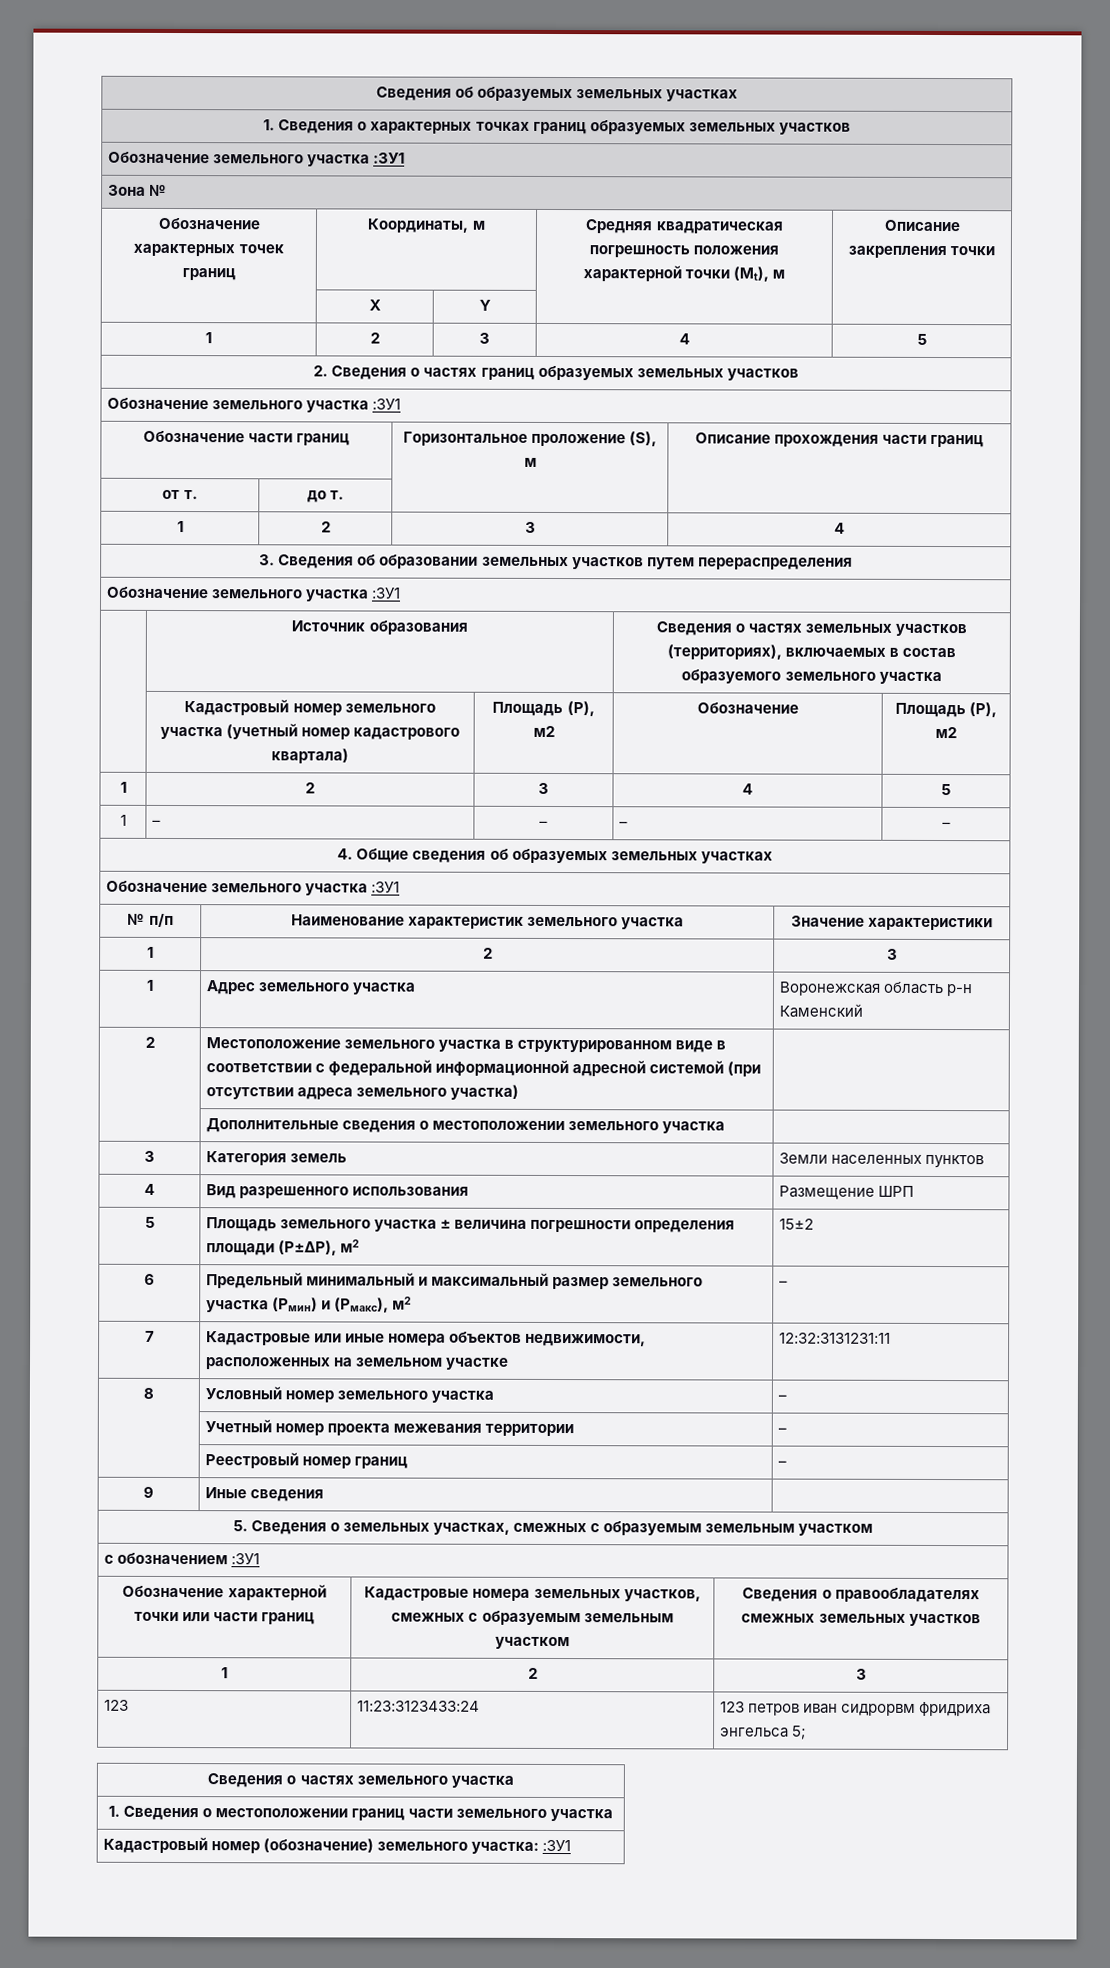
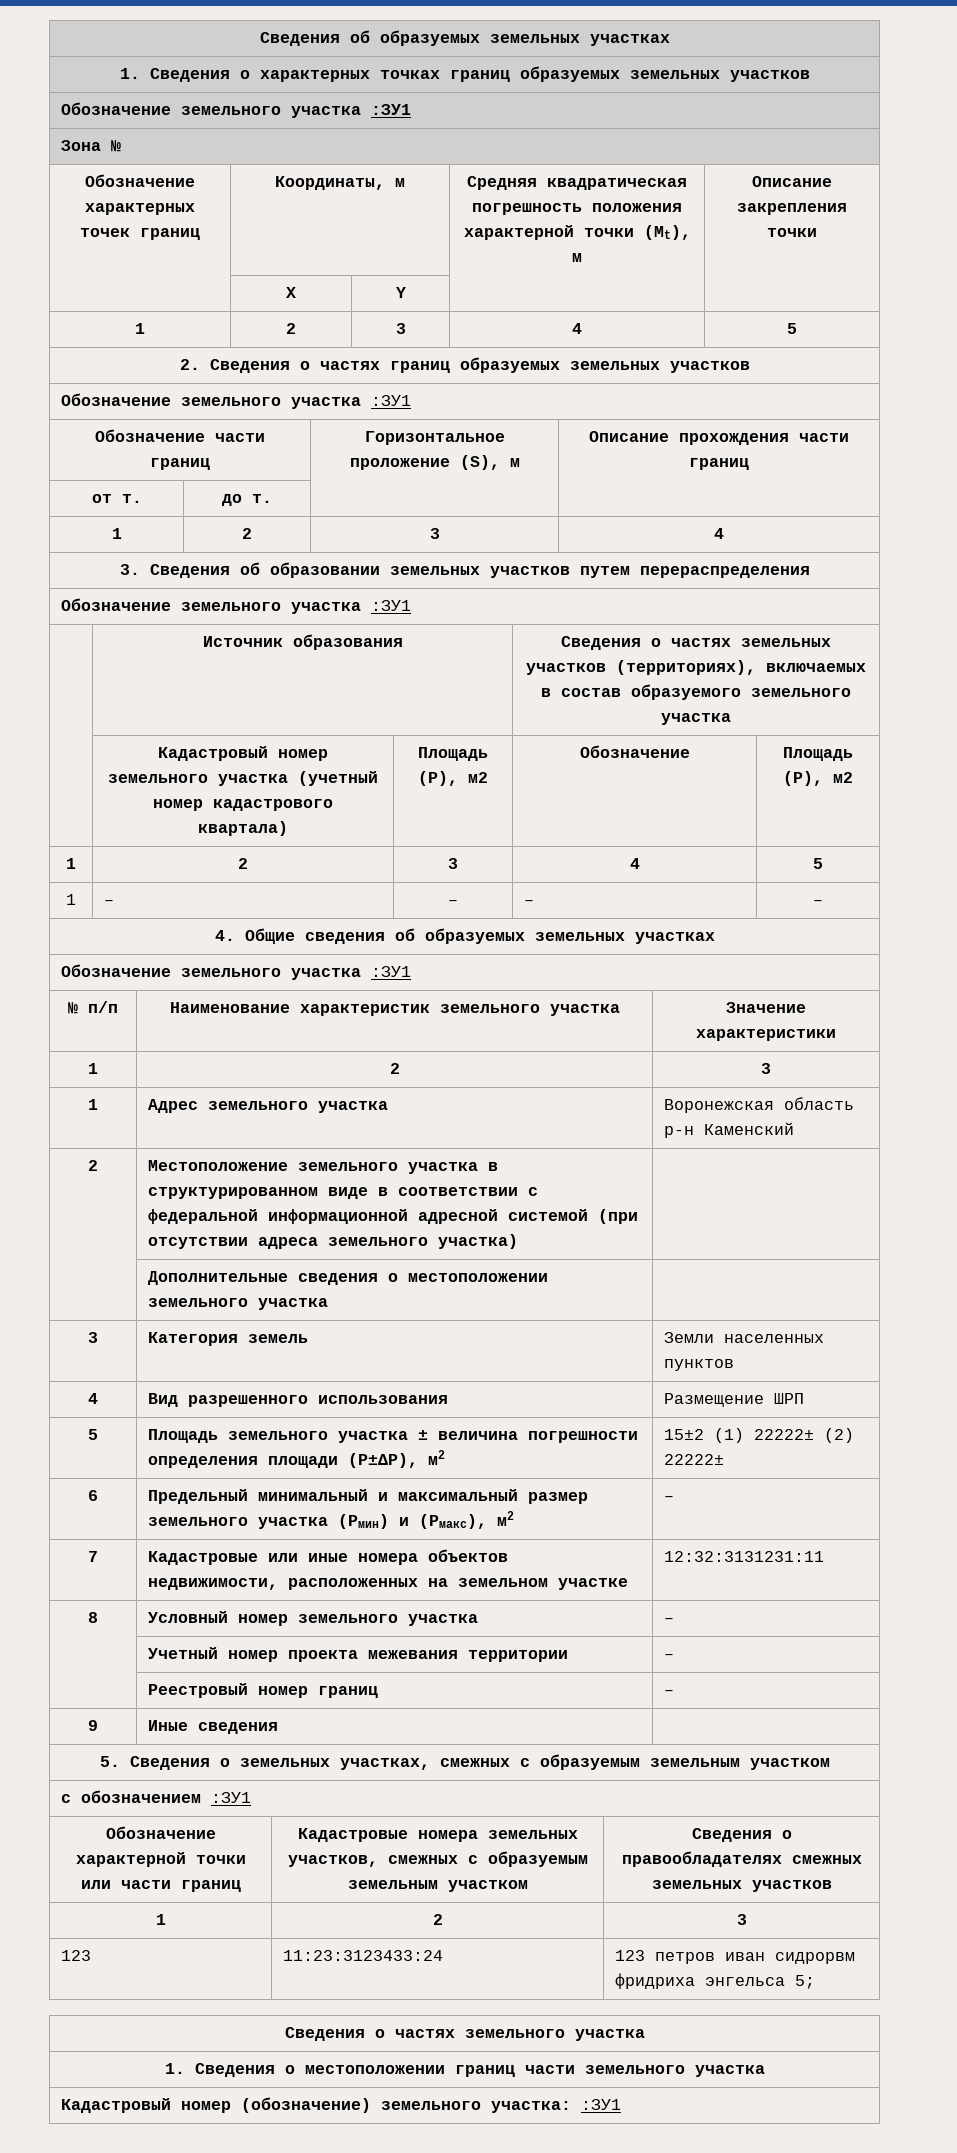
(814, 1224) none -> [714,1428,855,1443] [664,1454,725,1465] (1) 22222± (2) 22222±

